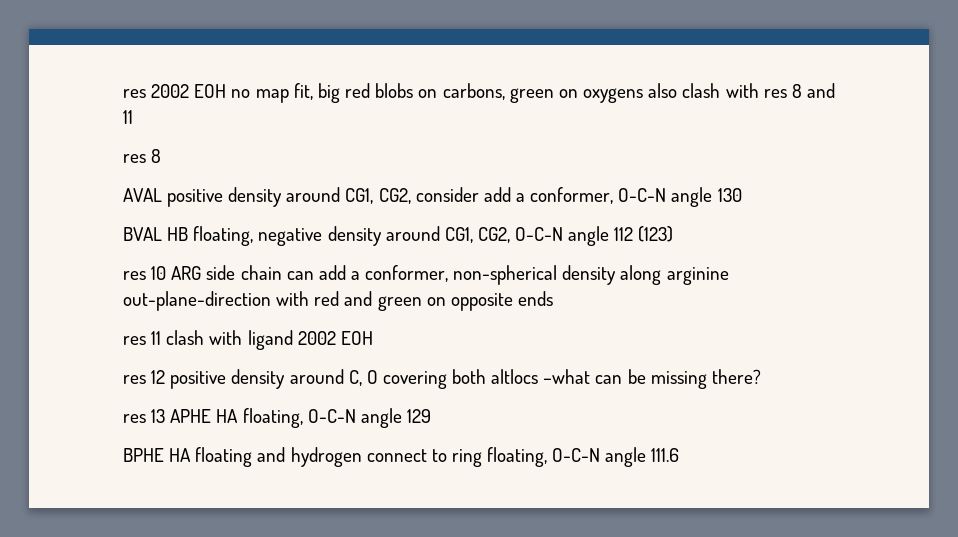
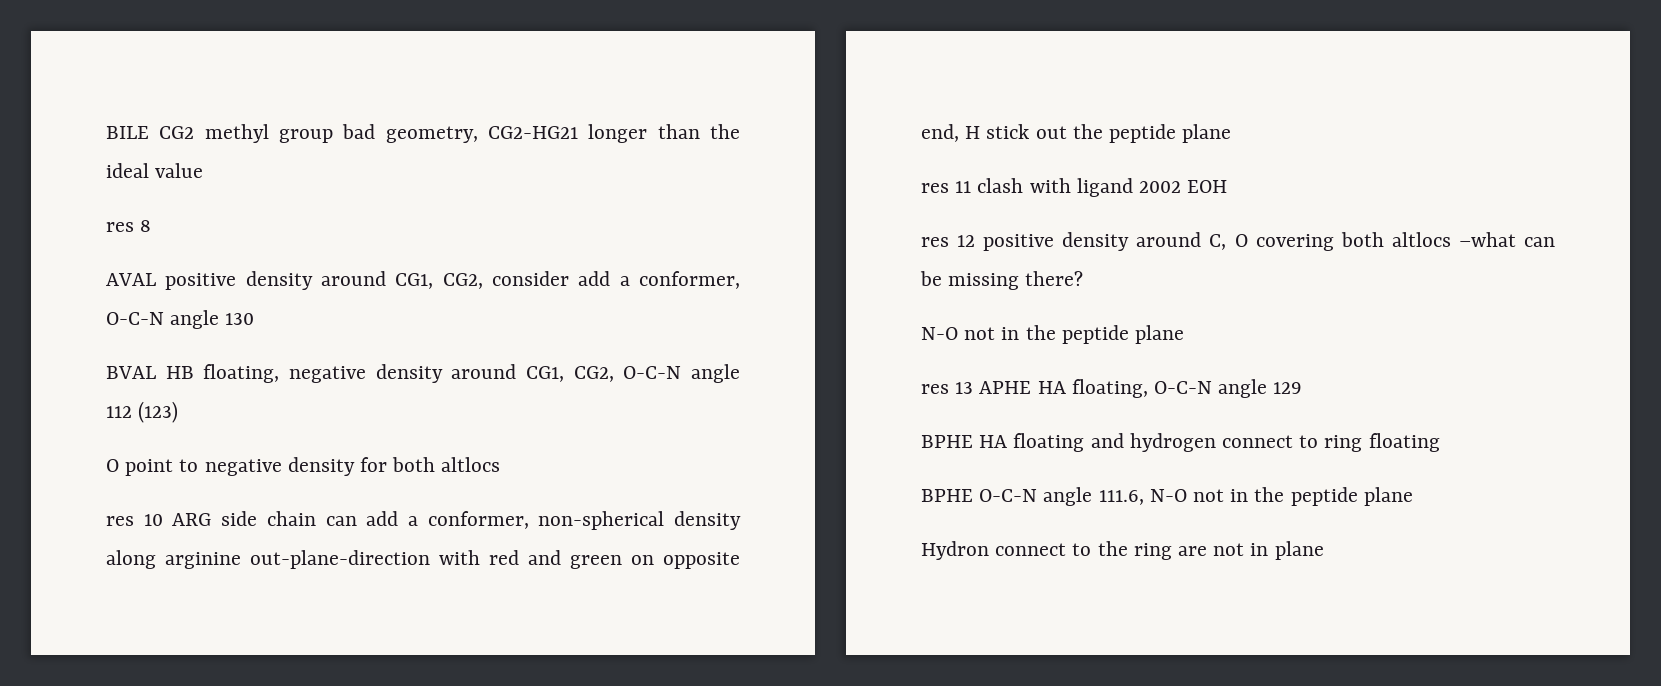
[123,83,835,103] [123,110,133,124] res 2002 EOH no map fit, big red blobs on carbons, green on oxygens also clash with res 8 and 11 -> [106,124,740,143] [106,163,204,178] BILE CG2 methyl group bad geometry, CG2-HG21 longer than the ideal value
(674, 234) none -> [106,457,501,476] // O point to negative density for both altlocs
[517,291,553,306] ends -> [921,124,1232,143] end, H stick out the peptide plane
(761, 376) none -> [921,325,1185,344] // N-O not in the peptide plane
[487,447,680,467] floating, O-C-N angle 111.6 -> [1368,433,1440,452] [921,487,1413,506] [921,541,1324,560] floating // BPHE O-C-N angle 111.6, N-O not in the peptide plane // Hydron connect to the ring are not in plane

